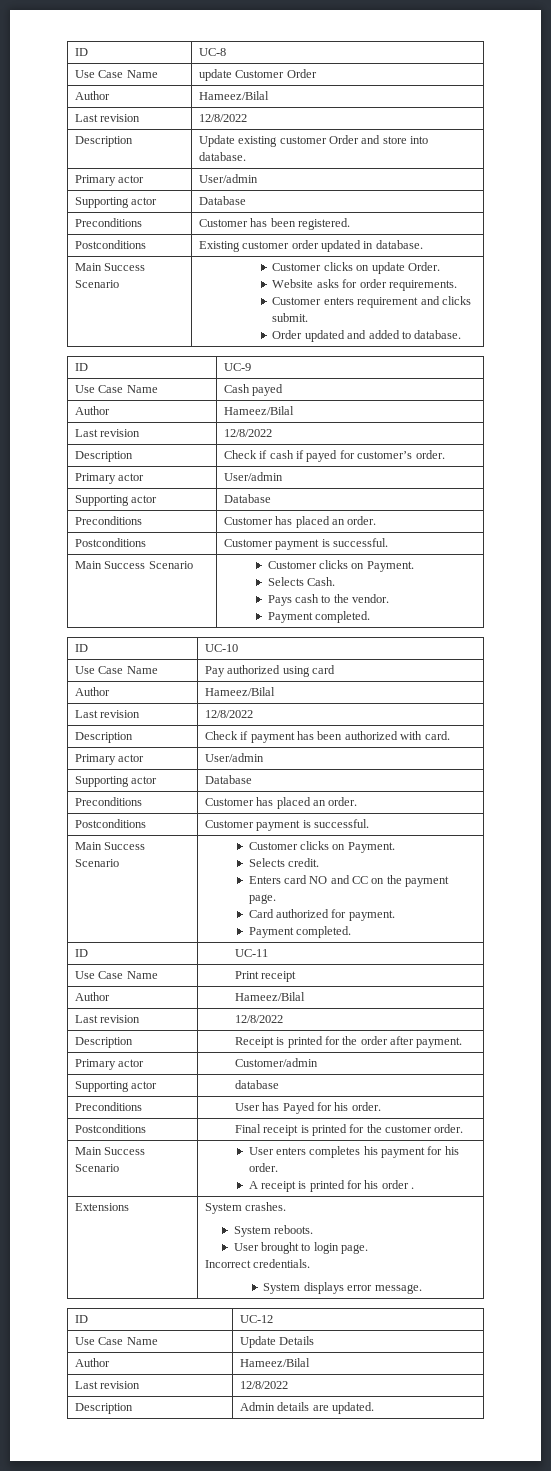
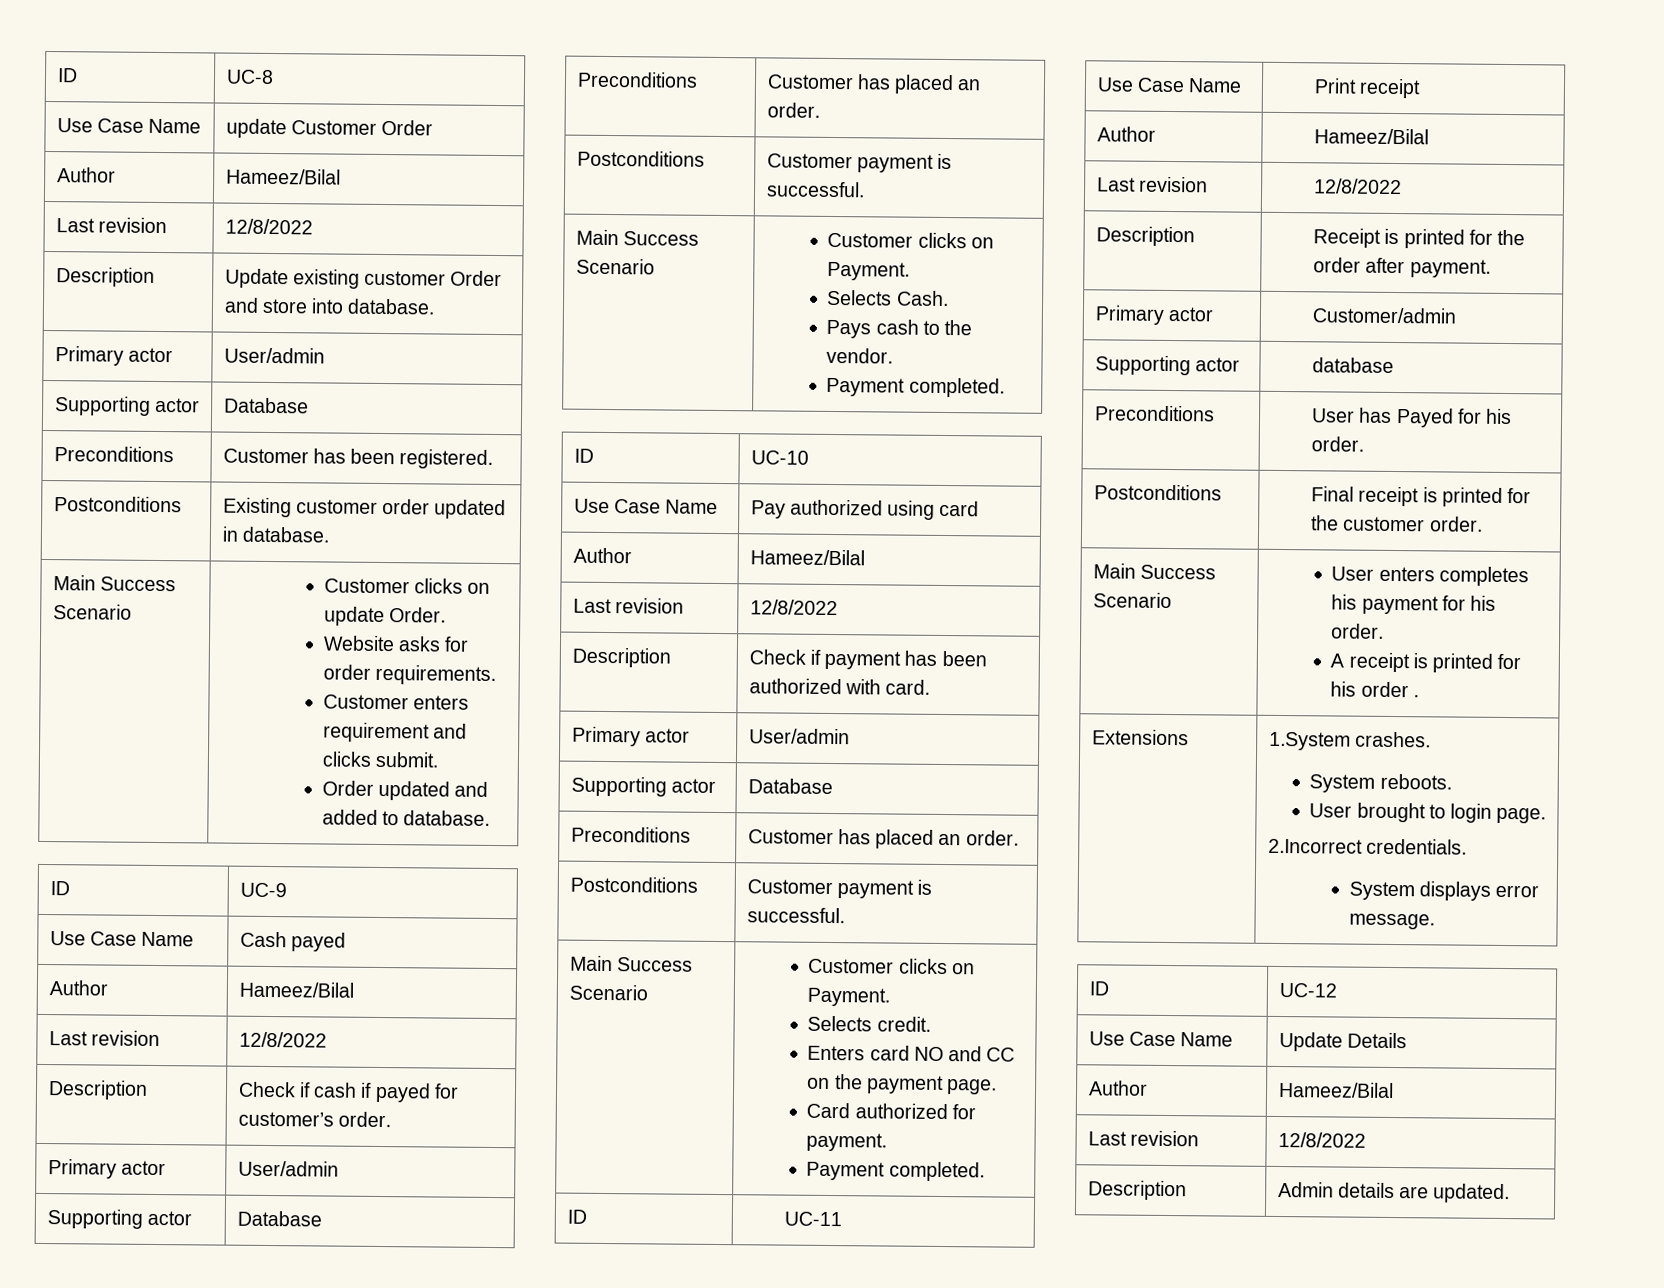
[204,1203,242,1214] System -> [1268,731,1351,751] 1.System
[204,1260,251,1268] Incorrect -> [1267,838,1363,854] 2.Incorrect

